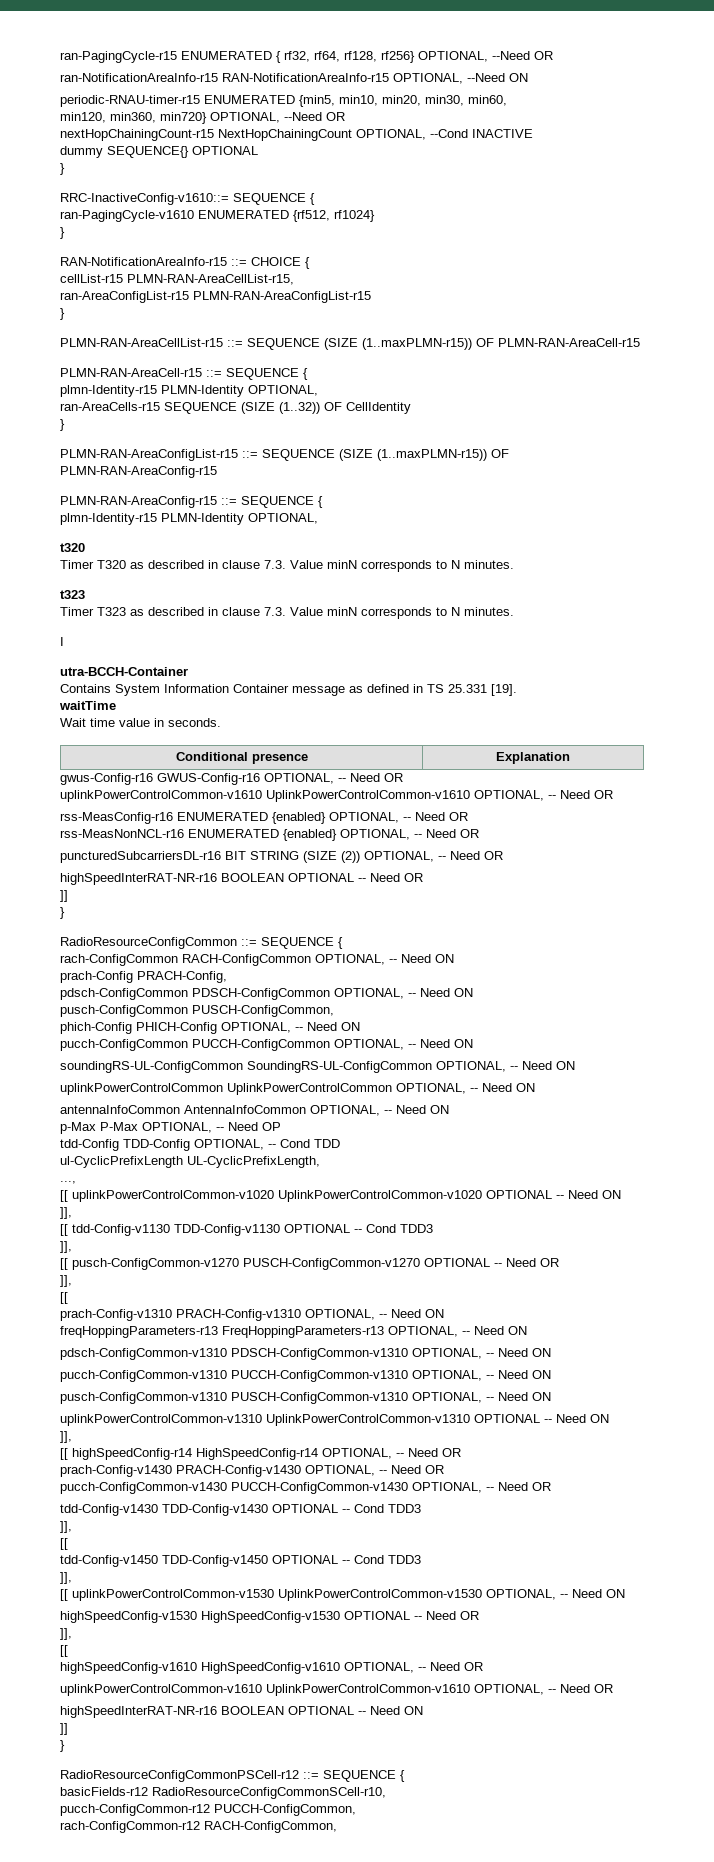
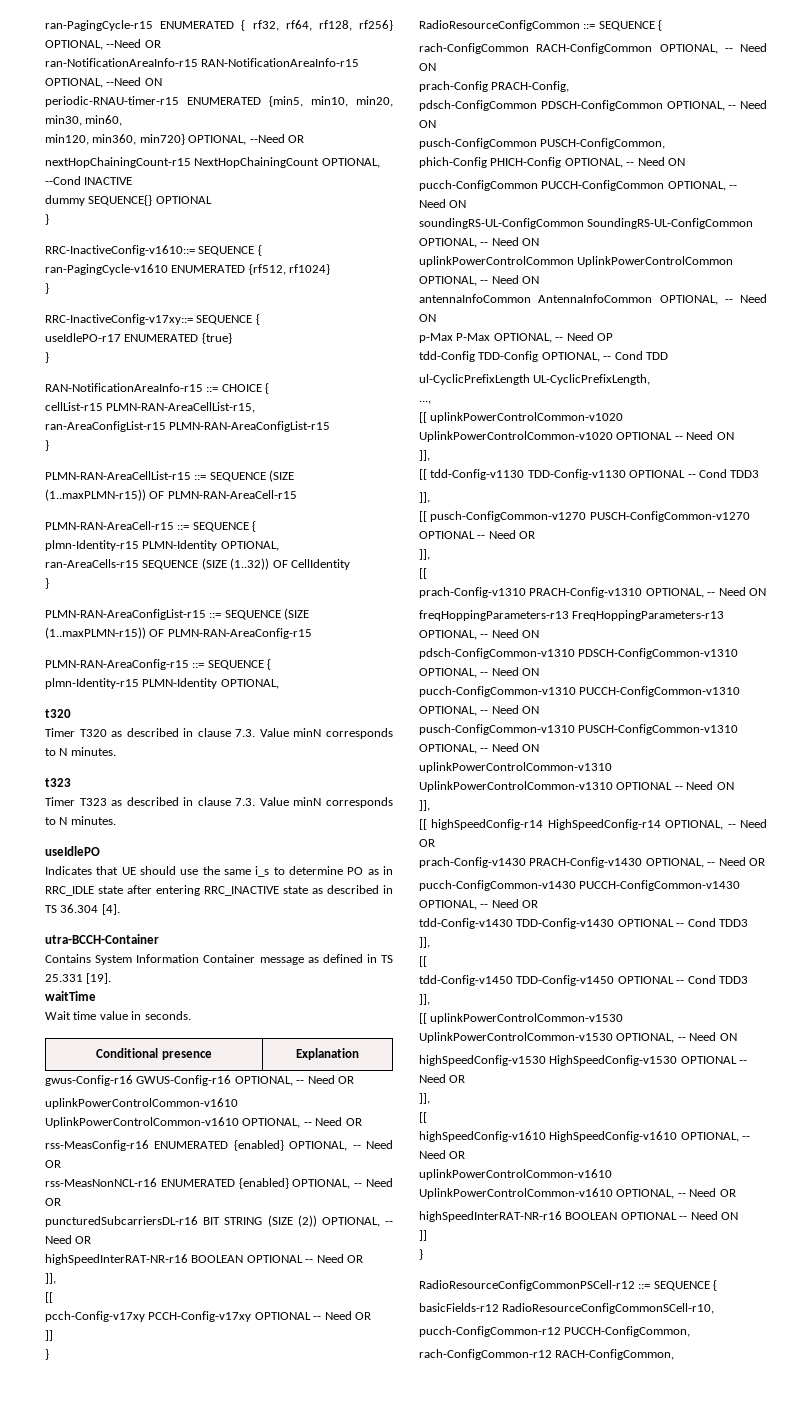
(65, 233) none -> [45,314,260,325] [45,333,232,344] [45,352,49,363] // RRC-InactiveConfig-v17xy::= SEQUENCE { // useIdlePO-r17 ENUMERATED {true} // }
[60,637,64,646] I -> [45,846,100,856] [45,866,393,877] [45,885,393,896] [45,904,120,915] useIdlePO // Indicates that UE should use the same i_s to determine PO as in RRC_IDLE state after entering RRC_INACTIVE state as described in TS 36.304 [4].
(423, 877) none -> [45,1273,56,1284] [45,1292,53,1303] [45,1311,371,1322] // ]], // [[ // pcch-Config-v17xy PCCH-Config-v17xy OPTIONAL -- Need OR

